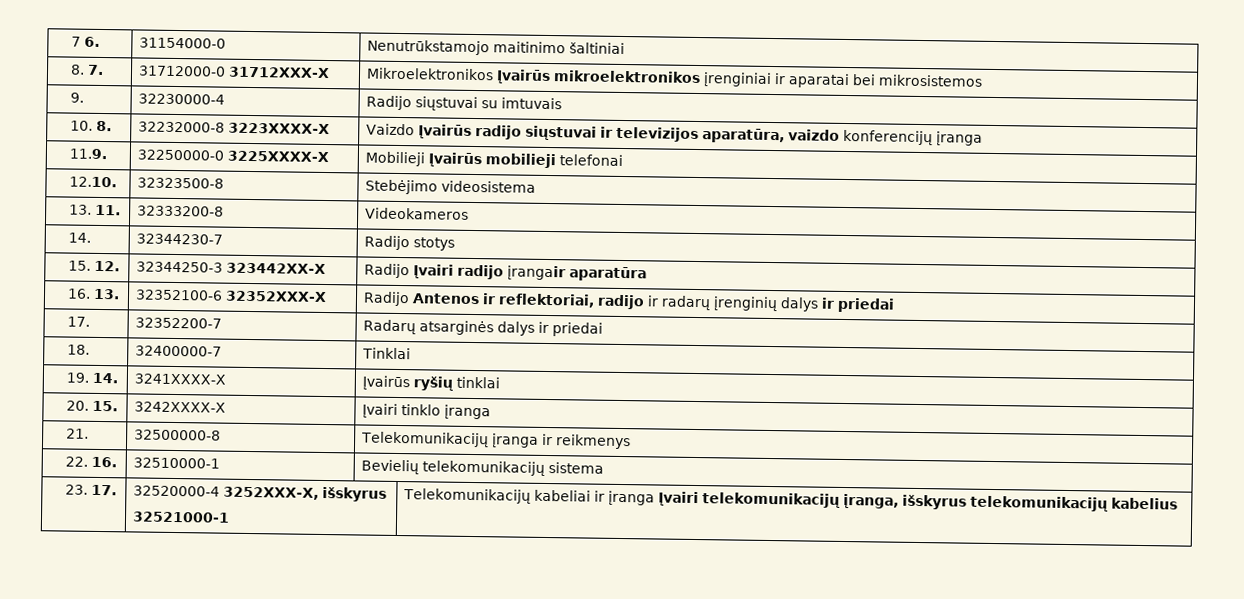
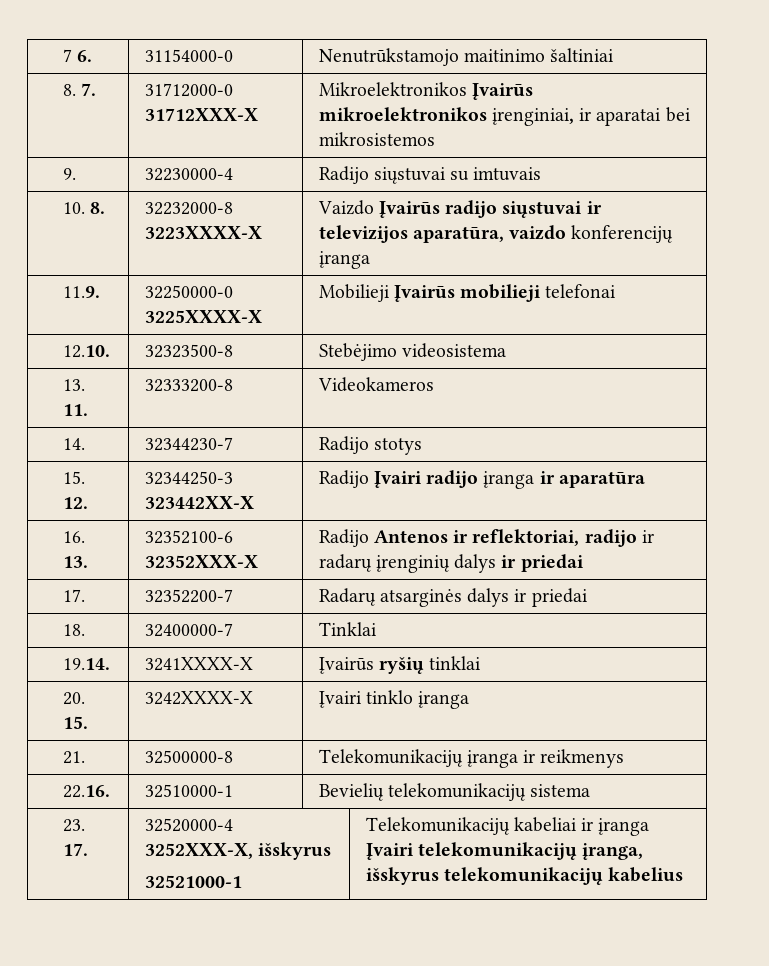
[702,72,772,87] įrenginiai -> [491,108,574,126] įrenginiai,
[506,265,566,281] įrangair -> [483,471,555,489] įranga ir
[65,372,118,384] 19. 14. -> [62,658,110,670] 19.14.
[64,456,117,468] 22. 16. -> [62,785,110,798] 22.16.

